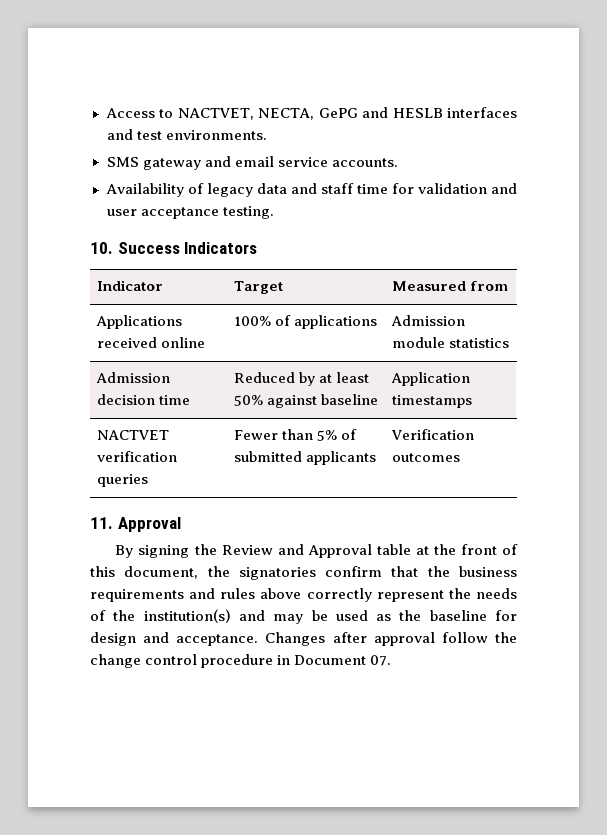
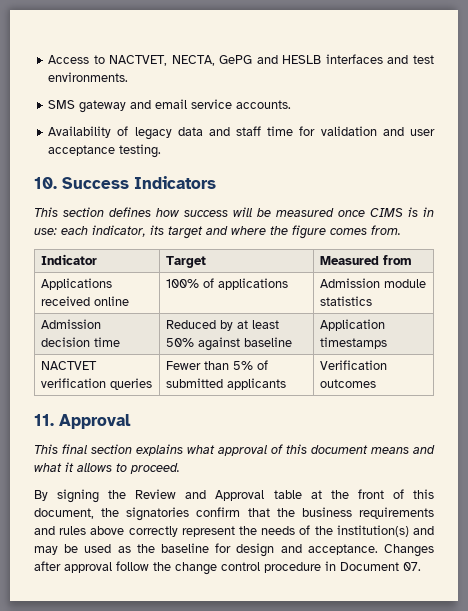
(258, 248) none -> [34,207,434,217] [34,225,401,239] // This section defines how success will be measured once CIMS is in use: each indicator, its target and where the figure comes from.
(181, 524) none -> [34,444,435,456] [34,462,180,474] // This final section explains what approval of this document means and what it allows to proceed.

